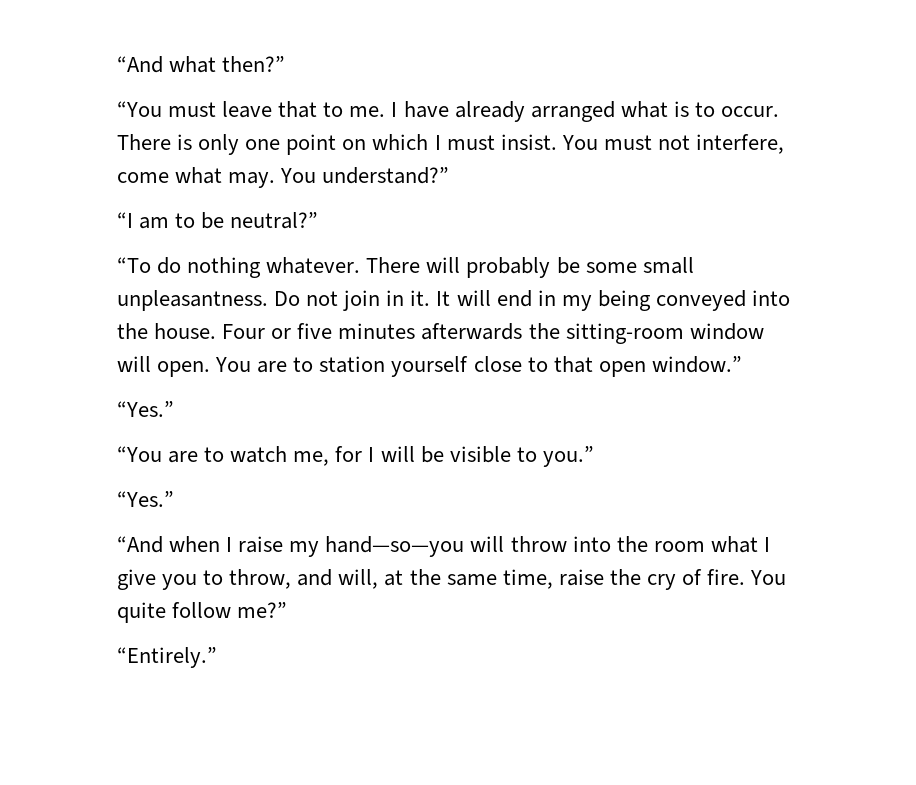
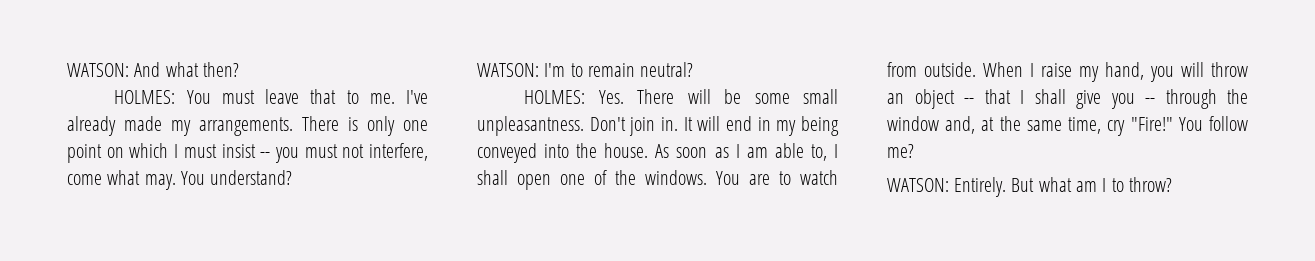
[117,56,286,73] [117,101,162,117] “And what then?” // “You -> [67,62,239,77] [114,90,211,104] WATSON: And what then? // HOLMES: You
[391,101,779,122] I have already arranged what is to occur. -> [406,90,429,104] [67,116,293,136] I've already made my arrangements.
[500,134,598,150] insist. You -> [221,144,299,163] insist -- you
[322,167,450,184] [117,212,319,229] [117,257,361,278] understand?” // “I am to be neutral?” // “To do nothing whatever. -> [210,170,293,185] [477,62,694,77] [524,90,624,104] understand? // WATSON: I'm to remain neutral? // HOLMES: Yes.
[466,257,551,278] probably -> (711, 96) none
[274,290,431,311] Do not join in it. -> [589,117,678,136] Don't join in.
[222,323,764,344] [117,356,742,377] [117,401,174,417] [117,446,594,467] [117,491,174,507] [117,536,770,557] [117,569,787,590] [117,602,288,623] [117,647,217,668] Four or five minutes afterwards the sitting-room window will open. You are to station yourself close to that open window.” // “Yes.” // “You are to watch me, for I will be visible to you.” // “Yes.” // “And when I raise my hand—so—you will throw into the room what I give you to throw, and will, at the same time, raise the cry of fire. You quite follow me?” // “Entirely.” -> [655,143,838,161] [477,170,838,190] [887,62,1248,82] [887,89,1248,109] [887,116,1248,136] [887,144,914,158] [887,177,1172,197] As soon as I am able to, I shall open one of the windows. You are to watch from outside. When I raise my hand, you will throw an object -- that I shall give you -- through the window and, at the same time, cry "Fire!" You follow me? // WATSON: Entirely. But what am I to throw?

